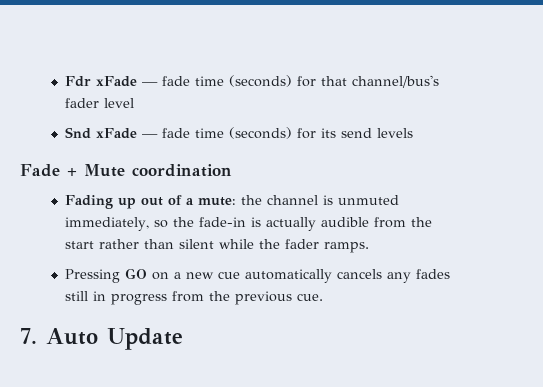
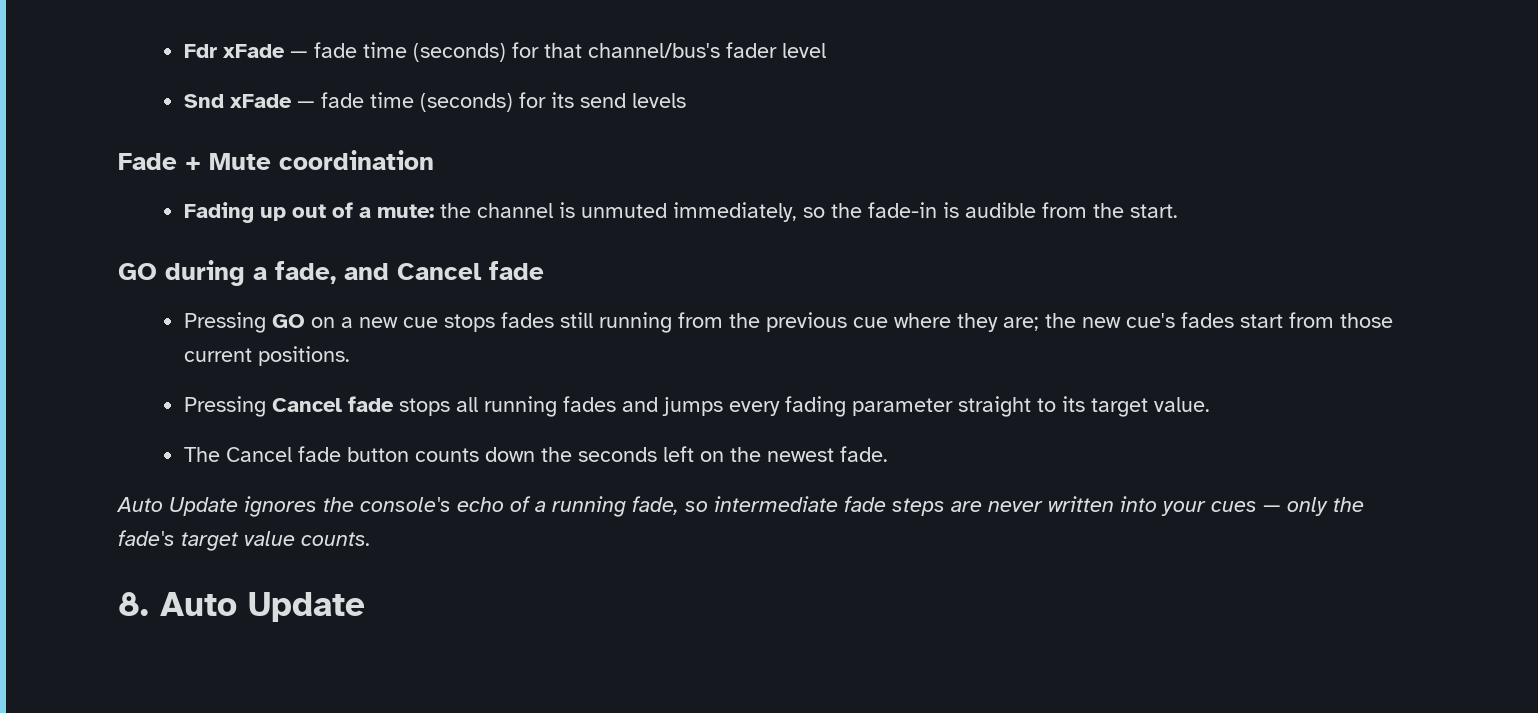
[265,217,316,231] actually -> (960, 210) none
[64,239,369,253] start rather than silent while the fader ramps. -> [1130,204,1179,218] [118,260,544,286] start. // GO during a fade, and Cancel fade
[244,269,450,283] [64,291,323,305] [20,328,37,344] automatically cancels any fades still in progress from the previous cue. // 7. -> [444,312,1394,333] [184,346,351,366] [184,396,1211,417] [184,446,889,462] [116,496,1364,517] [118,530,371,551] [118,592,149,616] stops fades still running from the previous cue where they are; the new cue's fades start from those current positions. // Pressing Cancel fade stops all running fades and jumps every fading parameter straight to its target value. // The Cancel fade button counts down the seconds left on the newest fade. // Auto Update ignores the console's echo of a running fade, so intermediate fade steps are never written into your cues — only the fade's target value counts. // 8.

